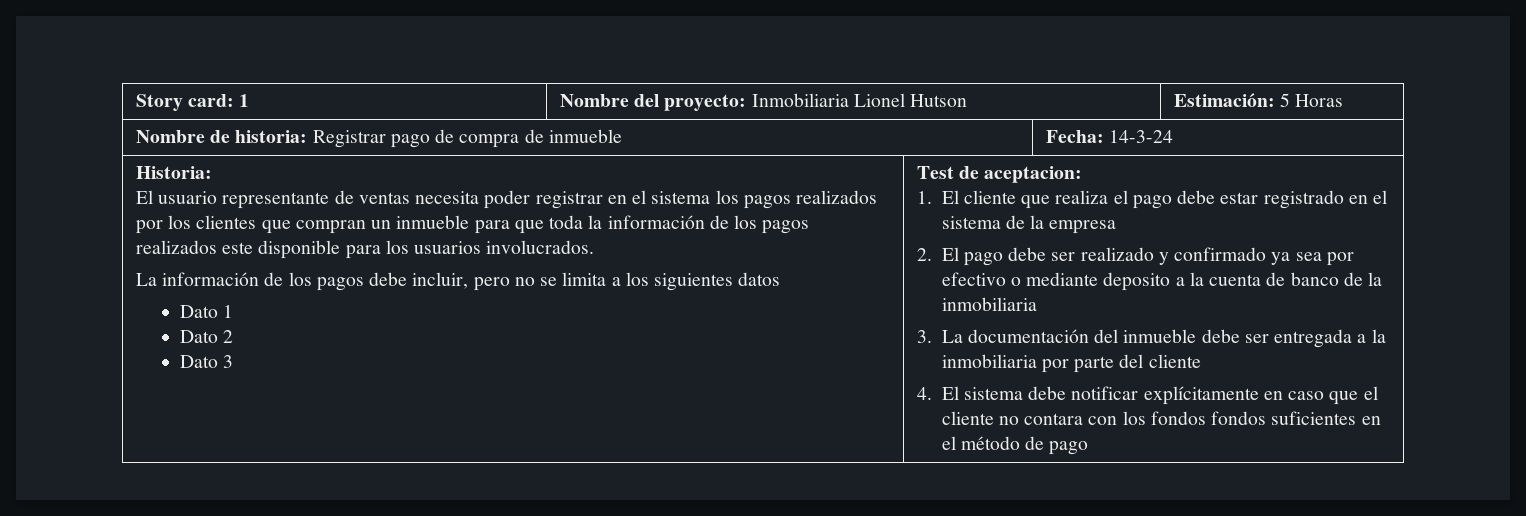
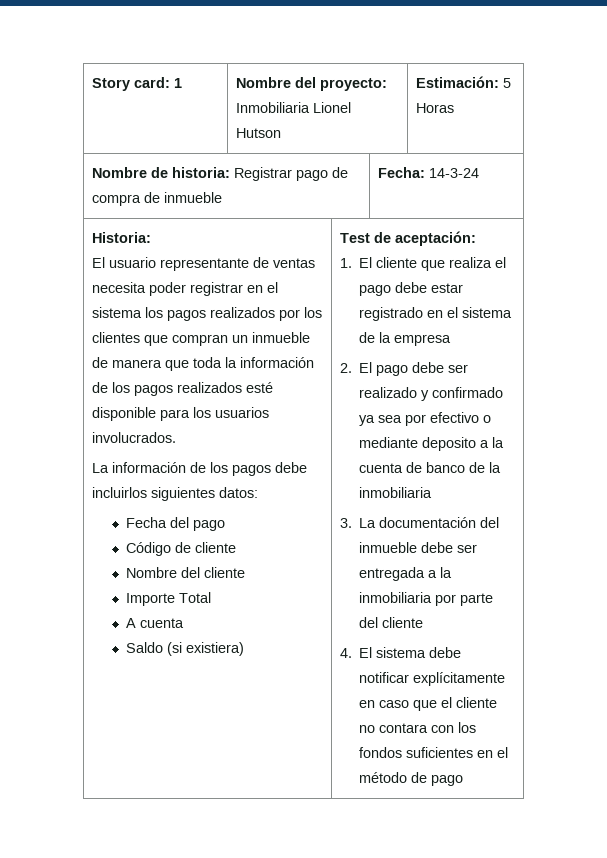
[474,220,510,234] para -> [92,357,163,368] de manera
[222,242,254,254] este -> [246,382,274,393] esté
[412,272,781,291] [179,305,233,318] [179,330,233,343] [179,355,233,368] incluir, pero no se limita a los siguientes datos // Dato 1 // Dato 2 // Dato 3 -> [92,487,259,501] [125,517,225,531] [125,542,236,556] [125,567,245,578] [125,592,211,606] [125,618,184,628] [125,642,244,656] incluirlos siguientes datos: // Fecha del pago // Código de cliente // Nombre del cliente // Importe Total // A cuenta // Saldo (si existiera)
[984,166,1083,183] aceptacion: -> [395,231,477,246] aceptación:
[1211,411,1267,425] fondos -> (403, 752) none

